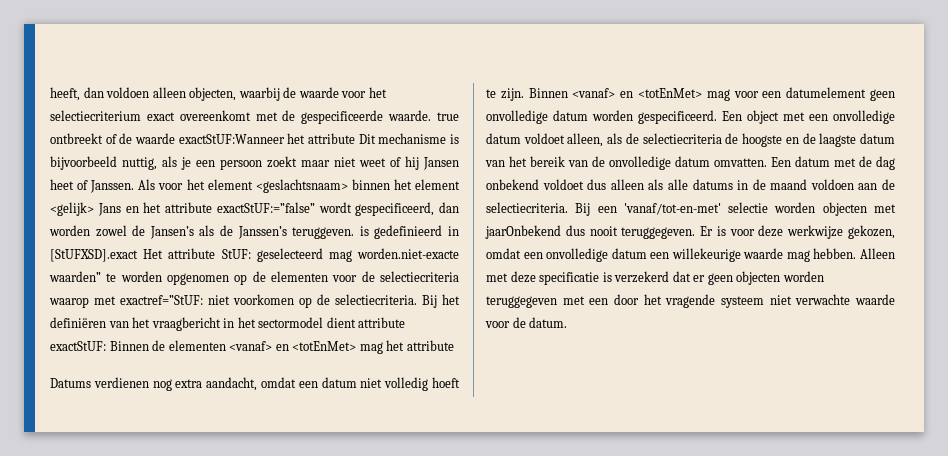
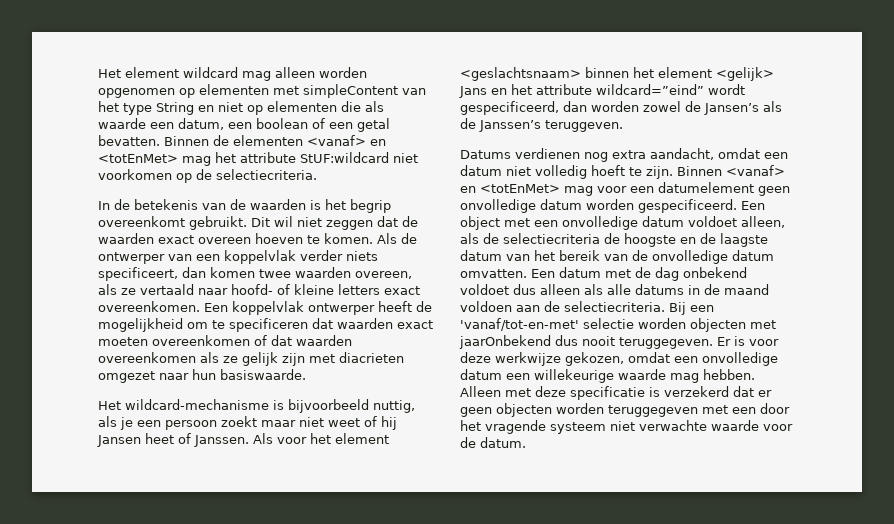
[50,87,387,101] [50,110,459,124] [50,133,447,144] heeft, dan voldoen alleen objecten, waarbij de waarde voor het selectiecriterium exact overeenkomt met de gespecificeerde waarde. true ontbreekt of de waarde exactStUF:Wanneer het attribute Dit mechanisme -> [98,67,367,81] [98,84,426,98] [98,101,384,115] [98,118,390,132] [98,135,386,146] [98,152,418,166] [98,169,317,183] [98,199,391,213] [98,216,418,230] [98,233,417,244] [98,250,378,264] [98,267,412,281] [98,284,420,295] [98,301,432,315] [98,318,433,332] [98,335,352,346] [98,352,404,366] [98,369,306,383] [98,399,269,410] Het element wildcard mag alleen worden opgenomen op elementen met simpleContent van het type String en niet op elementen die als waarde een datum, een boolean of een getal bevatten. Binnen de elementen <vanaf> en <totEnMet> mag het attribute StUF:wildcard niet voorkomen op de selectiecriteria. // In de betekenis van de waarden is het begrip overeenkomt gebruikt. Dit wil niet zeggen dat de waarden exact overeen hoeven te komen. Als de ontwerper van een koppelvlak verder niets specificeert, dan komen twee waarden overeen, als ze vertaald naar hoofd- of kleine letters exact overeenkomen. Een koppelvlak ontwerper heeft de mogelijkheid om te specificeren dat waarden exact moeten overeenkomen of dat waarden overeenkomen als ze gelijk zijn met diacrieten omgezet naar hun basiswaarde. // Het wildcard-mechanisme
[216,202,315,213] exactStUF:=”false” -> [596,84,704,95] wildcard=”eind”
[359,225,459,239] [50,248,459,262] [49,271,459,285] [49,294,460,308] [50,317,406,331] [50,340,454,354] is gedefinieerd in [StUFXSD].exact Het attribute StUF: geselecteerd mag worden.niet-exacte waarden” te worden opgenomen op de elementen voor de selectiecriteria waarop met exactref=”StUF: niet voorkomen op de selectiecriteria. Bij het definiëren van het vraagbericht in het sectormodel dient attribute exactStUF: Binnen de elementen <vanaf> en <totEnMet> mag het attribute -> (623, 126) none

